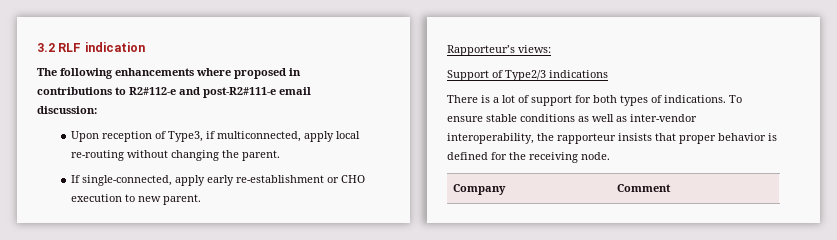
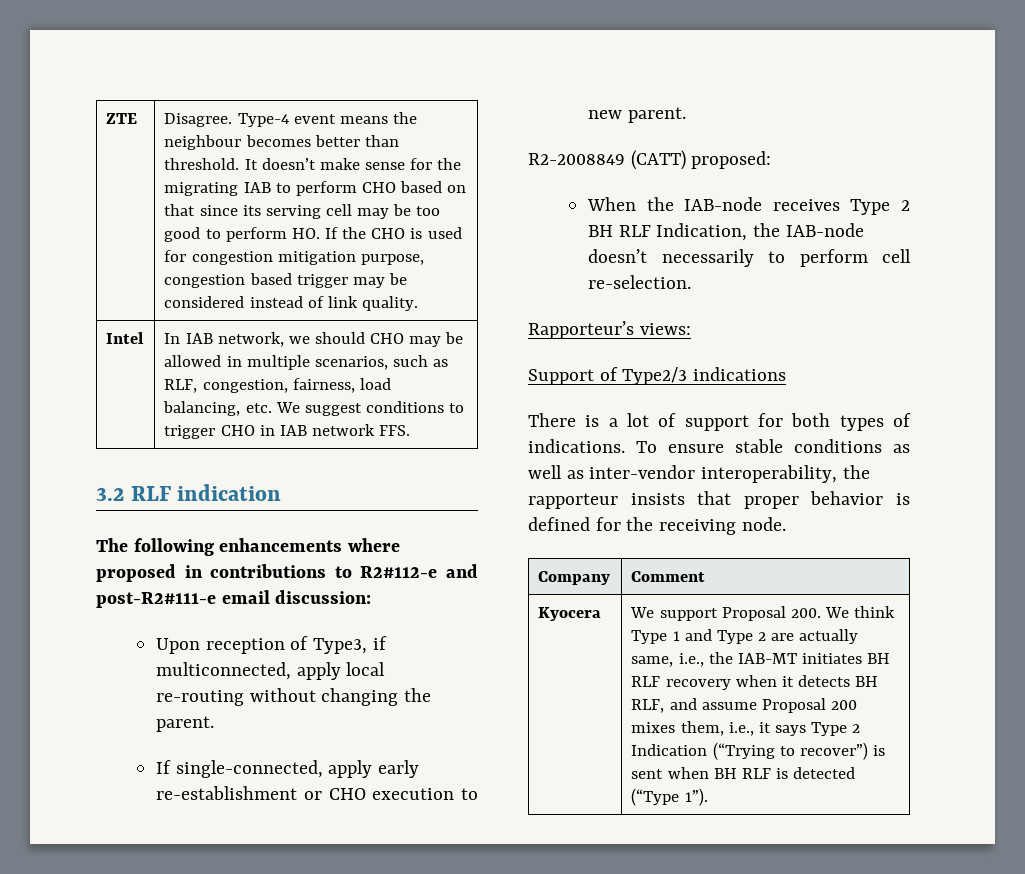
(37, 47) none -> [106,113,138,124] [164,112,417,127] [164,135,399,150] [164,158,462,170] [164,181,467,196] [164,204,441,219] [164,227,462,242] [164,250,424,265] [164,273,407,288] [164,296,418,311] [106,332,145,344] [164,332,464,347] [164,355,449,370] [164,378,391,393] [163,401,465,416] [164,424,411,439] ZTE | Disagree. Type-4 event means the neighbour becomes better than threshold. It doesn’t make sense for the migrating IAB to perform CHO based on that since its serving cell may be too good to perform HO. If the CHO is used for congestion mitigation purpose, congestion based trigger may be considered instead of link quality. // Intel | In IAB network, we should CHO may be allowed in multiple scenarios, such as RLF, congestion, fairness, load balancing, etc. We suggest conditions to trigger CHO in IAB network FFS. //
(201, 199) none -> [528,150,772,170] [587,197,910,215] [588,223,864,241] [588,249,911,267] [588,275,692,289] // R2-2008849 (CATT) proposed: // When the IAB-node receives Type 2 BH RLF Indication, the IAB-node doesn’t necessarily to perform cell re-selection.
(672, 188) none -> [538,607,602,621] [630,606,896,621] [631,629,859,644] [631,652,891,667] [631,675,879,690] [631,698,857,713] [631,721,861,736] [631,742,885,760] [631,767,856,779] [631,788,708,806] // Kyocera | We support Proposal 200. We think Type 1 and Type 2 are actually same, i.e., the IAB-MT initiates BH RLF recovery when it detects BH RLF, and assume Proposal 200 mixes them, i.e., it says Type 2 Indication (“Trying to recover”) is sent when BH RLF is detected (“Type 1”).

